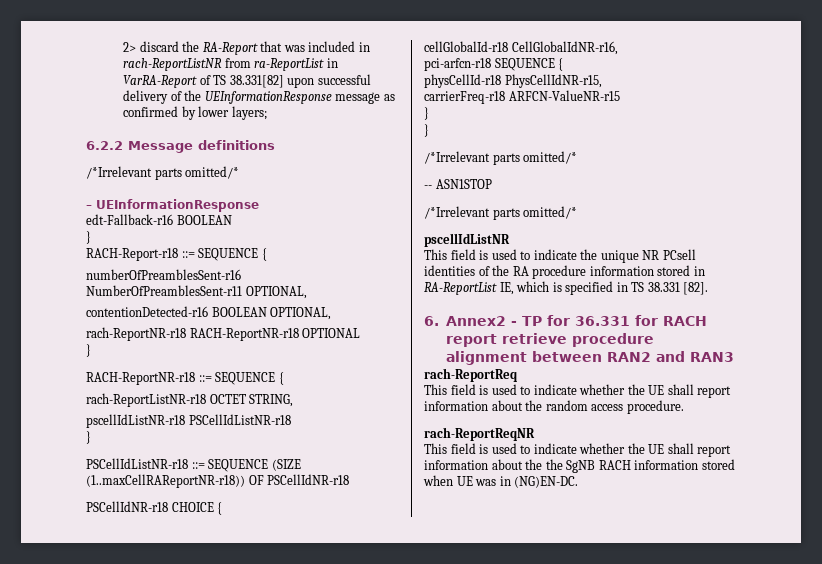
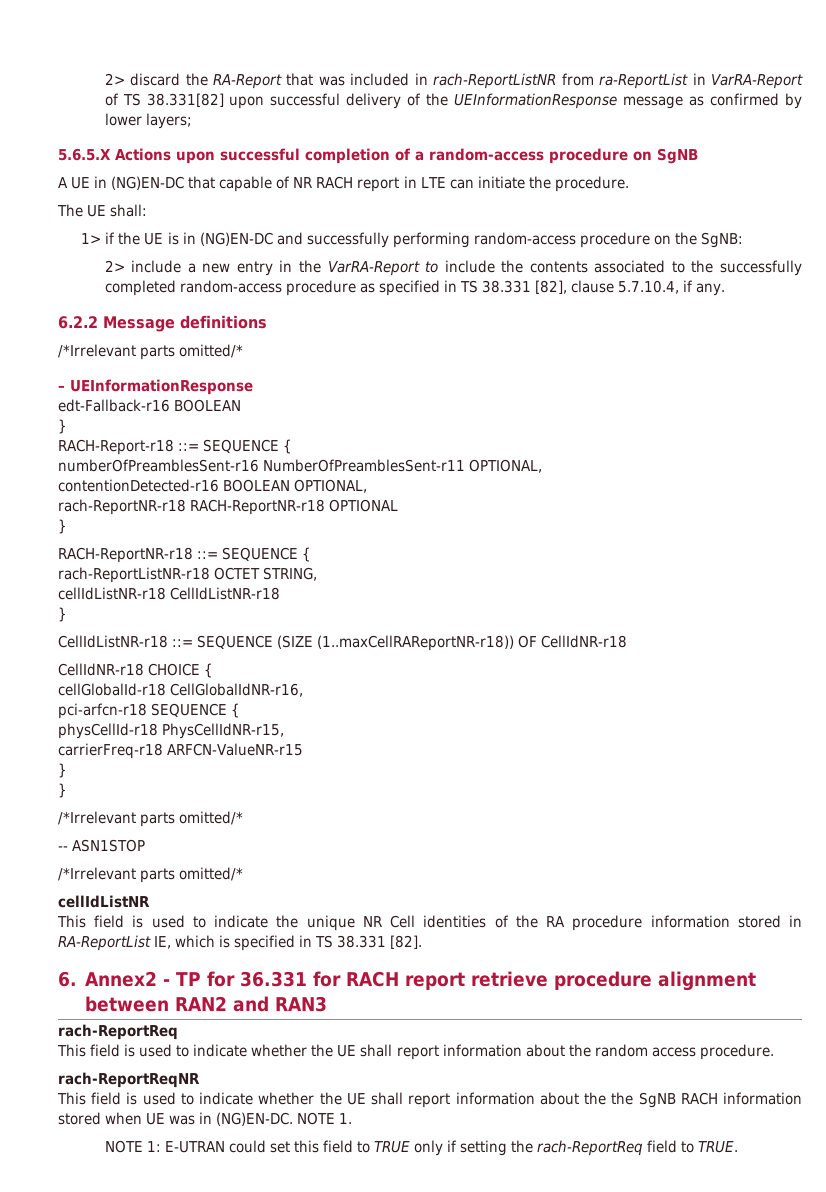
(267, 113) none -> [58,148,698,164] [58,176,629,192] [57,204,148,217] [81,232,744,248] [104,260,803,276] [104,280,726,296] // 5.6.5.X Actions upon successful completion of a random-access procedure on SgNB // A UE in (NG)EN-DC that capable of NR RACH report in LTE can initiate the procedure. // The UE shall: // 1> if the UE is in (NG)EN-DC and successfully performing random-access procedure on the SgNB: // 2> include a new entry in the VarRA-Report to include the contents associated to the successfully completed random-access procedure as specified in TS 38.331 [82], clause 5.7.10.4, if any.
[86,414,291,428] [86,431,91,444] [86,458,188,469] pscellIdListNR-r18 PSCellIdListNR-r18 // } // PSCellIdListNR-r18 -> [58,587,281,600] [58,607,67,622] [58,635,168,648] cellIdListNR-r18 CellIdListNR-r18 // } // CellIdListNR-r18
[267,474,350,485] [86,501,168,512] PSCellIdNR-r18 // PSCellIdNR-r18 -> [541,635,628,648] [58,663,144,676] CellIdNR-r18 // CellIdNR-r18
[424,233,510,247] pscellIdListNR -> [58,895,150,908] cellIdListNR
[662,249,696,260] PCsell -> [390,915,416,928] Cell
(579, 482) none -> [297,1112,353,1125] [104,1140,739,1156] NOTE 1. // NOTE 1: E-UTRAN could set this field to TRUE only if setting the rach-ReportReq field to TRUE.

